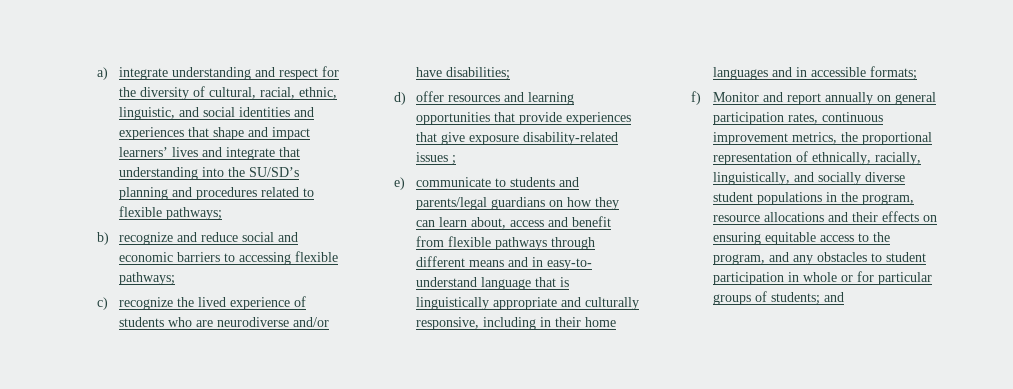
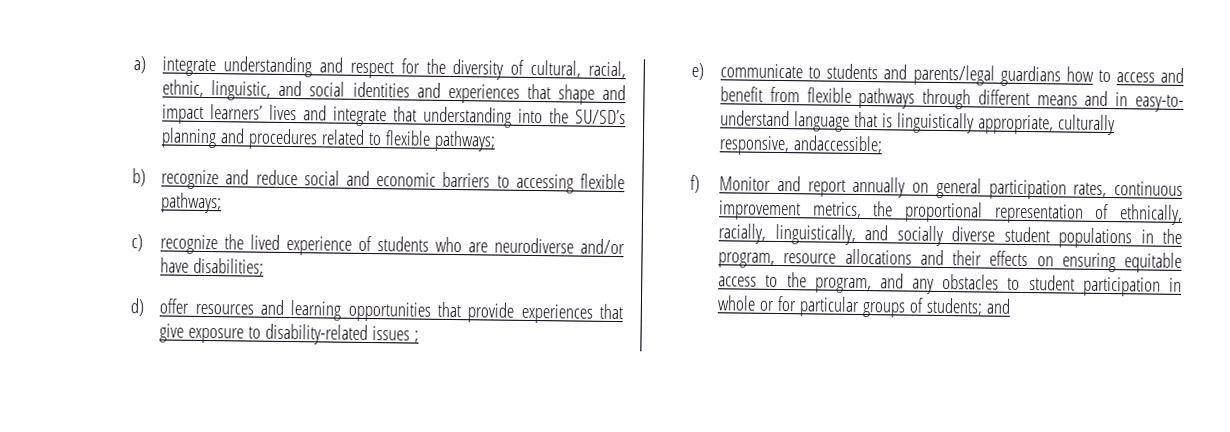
(520, 140) none -> [248,326,262,339] to
[549,197,620,210] [416,217,507,229] on how they can learn about, -> [1065,66,1111,83] how to
[493,297,640,310] [416,317,617,330] [713,66,918,80] appropriate and culturally responsive, including in their home languages and in accessible formats; -> [978,114,1116,136] [719,135,883,156] appropriate, culturally responsive, andaccessible;

